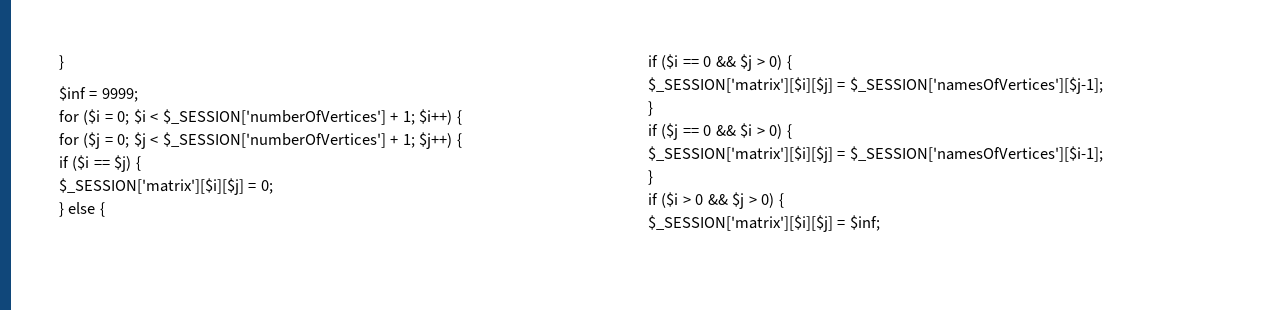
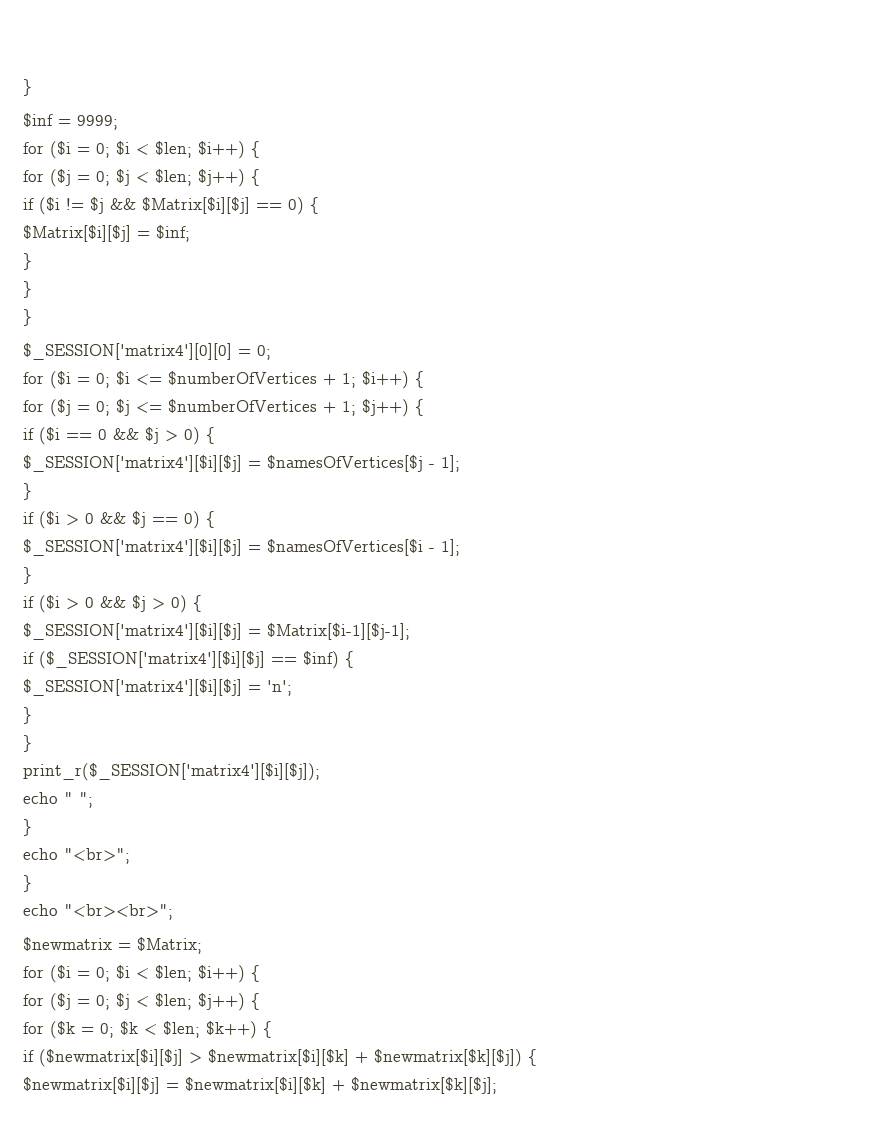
[162,109,386,125] $_SESSION['numberOfVertices'] -> [155,141,260,159] [23,169,260,187] [23,197,319,215] [23,225,190,242] [23,253,32,270] [23,281,32,298] [23,309,32,326] [23,343,271,360] [23,371,317,389] $len; $i++) { // for ($j = 0; $j < $len; $j++) { // if ($i != $j && $Matrix[$i][$j] == 0) { // $Matrix[$i][$j] = $inf; // } // } // } // $_SESSION['matrix4'][0][0] = 0; // for ($i = 0; $i <= $numberOfVertices
[150,132,386,148] < $_SESSION['numberOfVertices'] -> [136,399,317,413] <= $numberOfVertices
[59,155,141,172] [59,178,273,195] [59,202,105,217] // if ($i == $j) { // $_SESSION['matrix'][$i][$j] = 0; // } else { -> (424, 407) none
[648,77,1103,94] [648,101,653,116] [648,123,792,140] [648,146,1103,163] $_SESSION['matrix'][$i][$j] = $_SESSION['namesOfVertices'][$j-1]; // } // if ($j == 0 && $i > 0) { // $_SESSION['matrix'][$i][$j] = $_SESSION['namesOfVertices'][$i-1]; -> [23,455,460,472] [23,483,32,500] [23,511,215,529] [23,539,460,556] $_SESSION['matrix4'][$i][$j] = $namesOfVertices[$j - 1]; // } // if ($i > 0 && $j == 0) { // $_SESSION['matrix4'][$i][$j] = $namesOfVertices[$i - 1];
[648,215,880,232] $_SESSION['matrix'][$i][$j] = $inf; -> [23,623,410,640] [23,651,354,669] [23,679,292,696] [23,707,32,724] [23,735,32,752] [23,763,320,781] [23,792,93,808] [23,819,32,836] [23,848,130,864] [23,875,32,892] [23,904,173,920] [23,937,202,954] [23,965,260,983] [23,993,260,1011] [23,1021,272,1039] [23,1049,537,1067] [23,1077,497,1094] $_SESSION['matrix4'][$i][$j] = $Matrix[$i-1][$j-1]; // if ($_SESSION['matrix4'][$i][$j] == $inf) { // $_SESSION['matrix4'][$i][$j] = 'n'; // } // } // print_r($_SESSION['matrix4'][$i][$j]); // echo " "; // } // echo "<br>"; // } // echo "<br><br>"; // $newmatrix = $Matrix; // for ($i = 0; $i < $len; $i++) { // for ($j = 0; $j < $len; $j++) { // for ($k = 0; $k < $len; $k++) { // if ($newmatrix[$i][$j] > $newmatrix[$i][$k] + $newmatrix[$k][$j]) { // $newmatrix[$i][$j] = $newmatrix[$i][$k] + $newmatrix[$k][$j];

